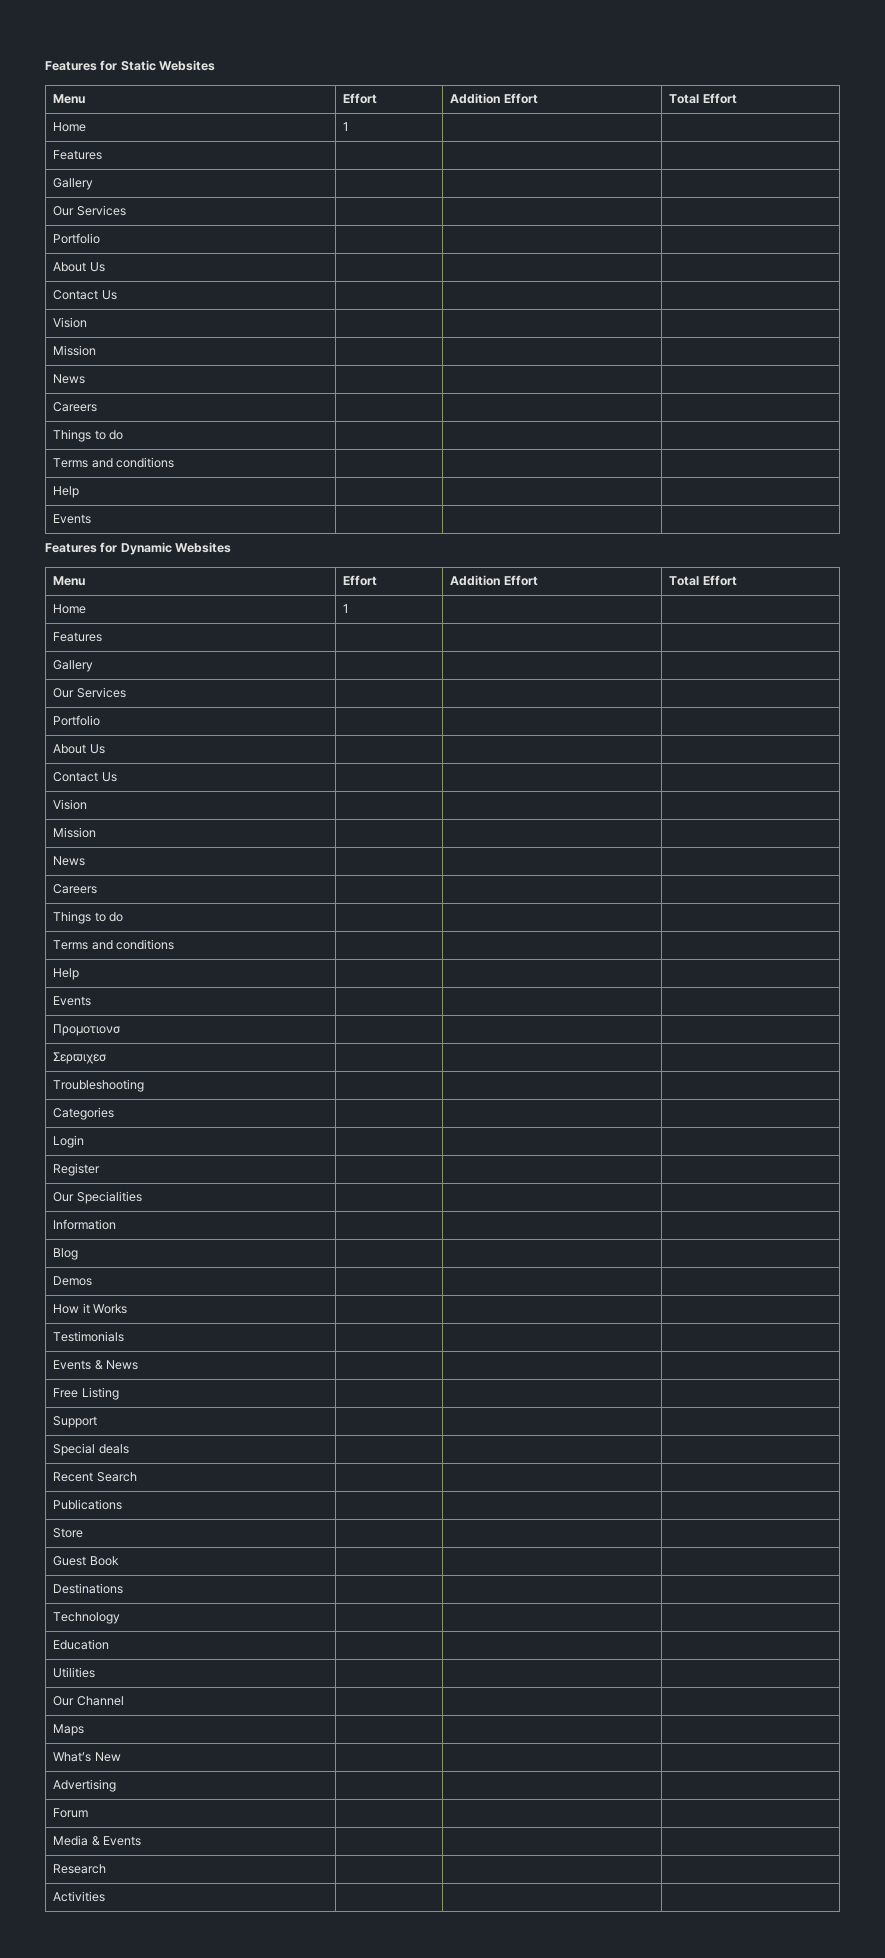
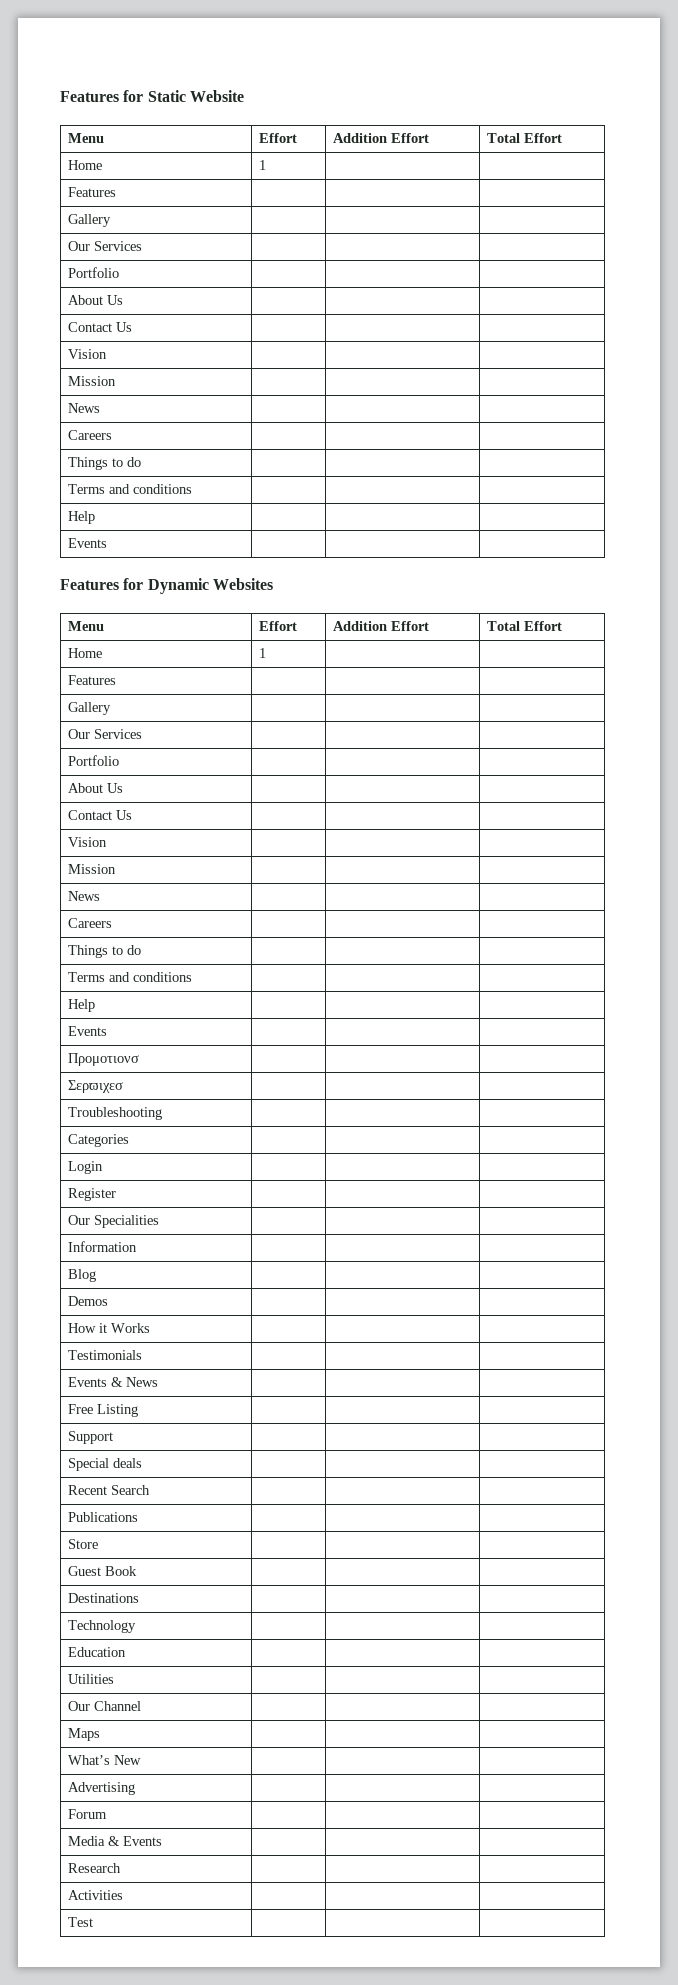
[159,60,216,71] Websites -> [189,90,244,102] Website
(106, 1896) none -> [68,1917,94,1927] // Test | | |

